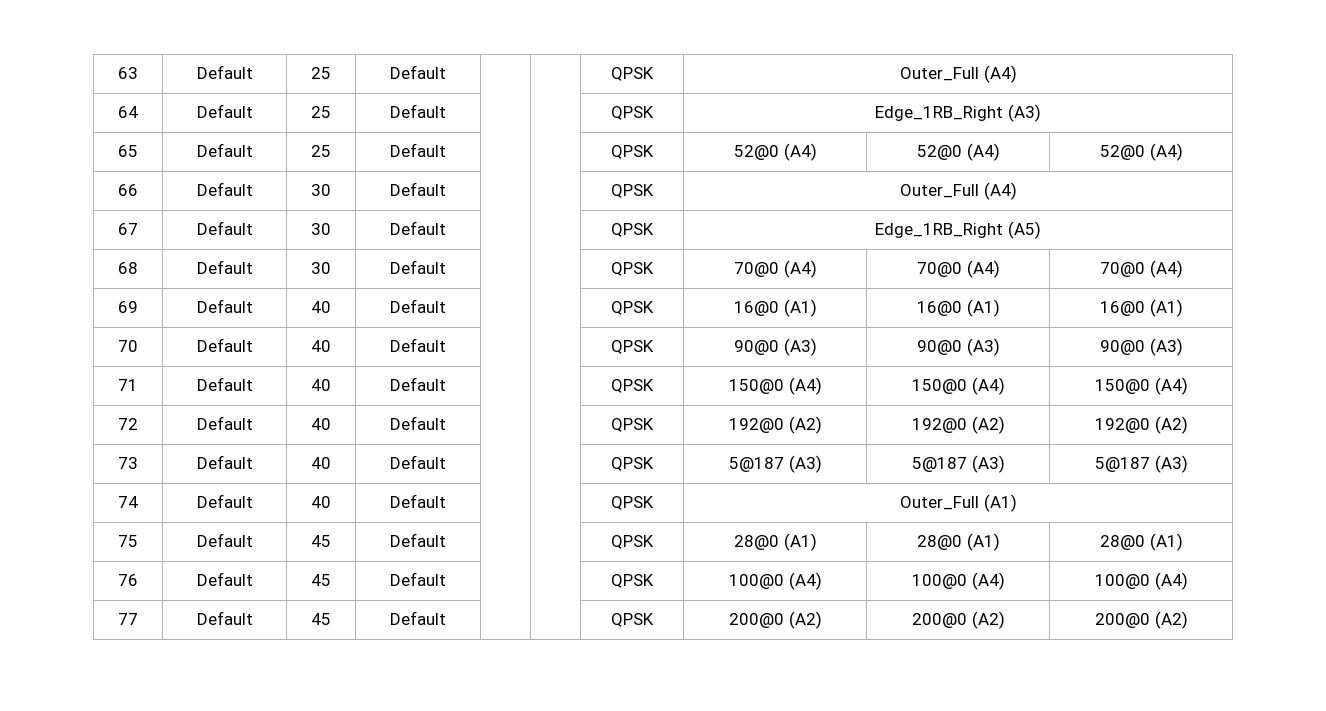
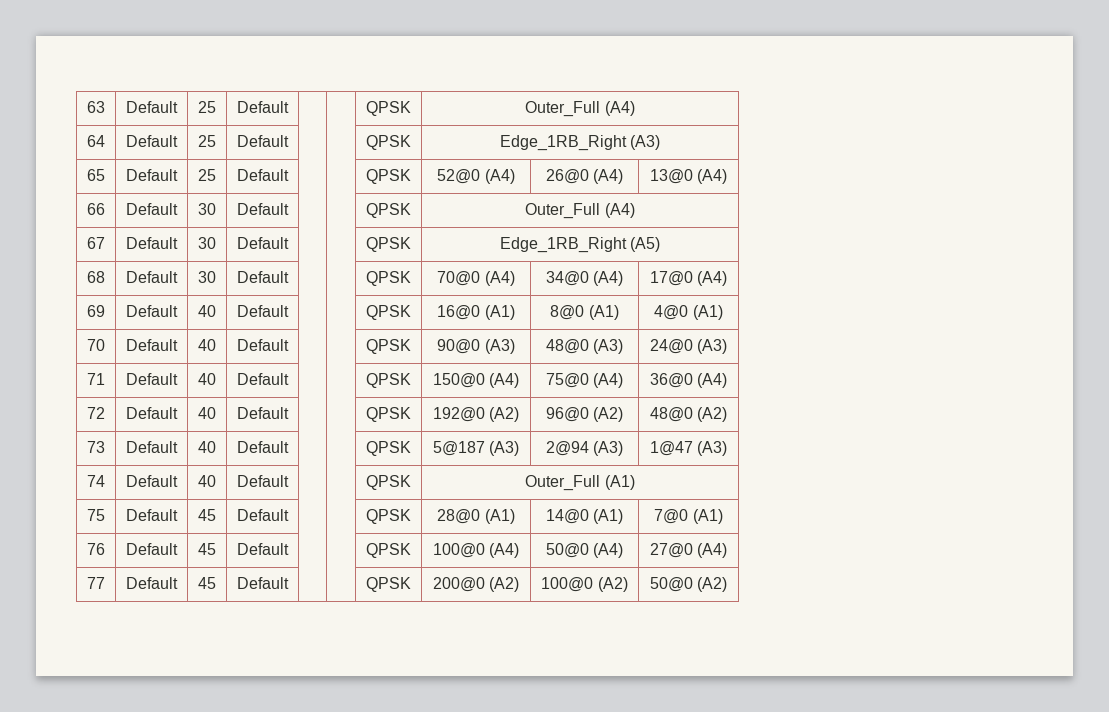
[916,143,1000,161] [1099,145,1145,160] 52@0 (A4) | 52@0 -> [545,169,624,184] [649,169,693,184] 26@0 (A4) | 13@0
[916,260,1000,278] [1099,262,1145,277] 70@0 (A4) | 70@0 -> [545,271,624,286] [649,271,693,286] 34@0 (A4) | 17@0
[916,299,1000,317] [1099,301,1145,316] 16@0 (A1) | 16@0 -> [550,305,619,320] [654,305,689,320] 8@0 (A1) | 4@0
[916,338,1000,356] [1099,340,1145,355] 90@0 (A3) | 90@0 -> [545,339,624,354] [649,339,693,354] 48@0 (A3) | 24@0
[911,377,1005,395] [1094,379,1150,394] 150@0 (A4) | 150@0 -> [545,373,624,388] [649,373,693,388] 75@0 (A4) | 36@0
[911,416,1005,434] [1094,418,1150,433] 192@0 (A2) | 192@0 -> [545,407,624,422] [649,407,693,422] 96@0 (A2) | 48@0
[911,455,1005,473] [1094,457,1150,472] 5@187 (A3) | 5@187 -> [545,441,624,456] [649,441,693,456] 2@94 (A3) | 1@47
[916,533,1000,551] [1099,535,1145,550] 28@0 (A1) | 28@0 -> [545,509,624,524] [654,509,689,524] 14@0 (A1) | 7@0
[911,572,1005,590] [1094,574,1150,589] 100@0 (A4) | 100@0 -> [545,543,624,558] [649,543,693,558] 50@0 (A4) | 27@0
[911,611,1005,629] [1094,613,1150,628] 200@0 (A2) | 200@0 -> [541,577,628,592] [649,577,693,592] 100@0 (A2) | 50@0

